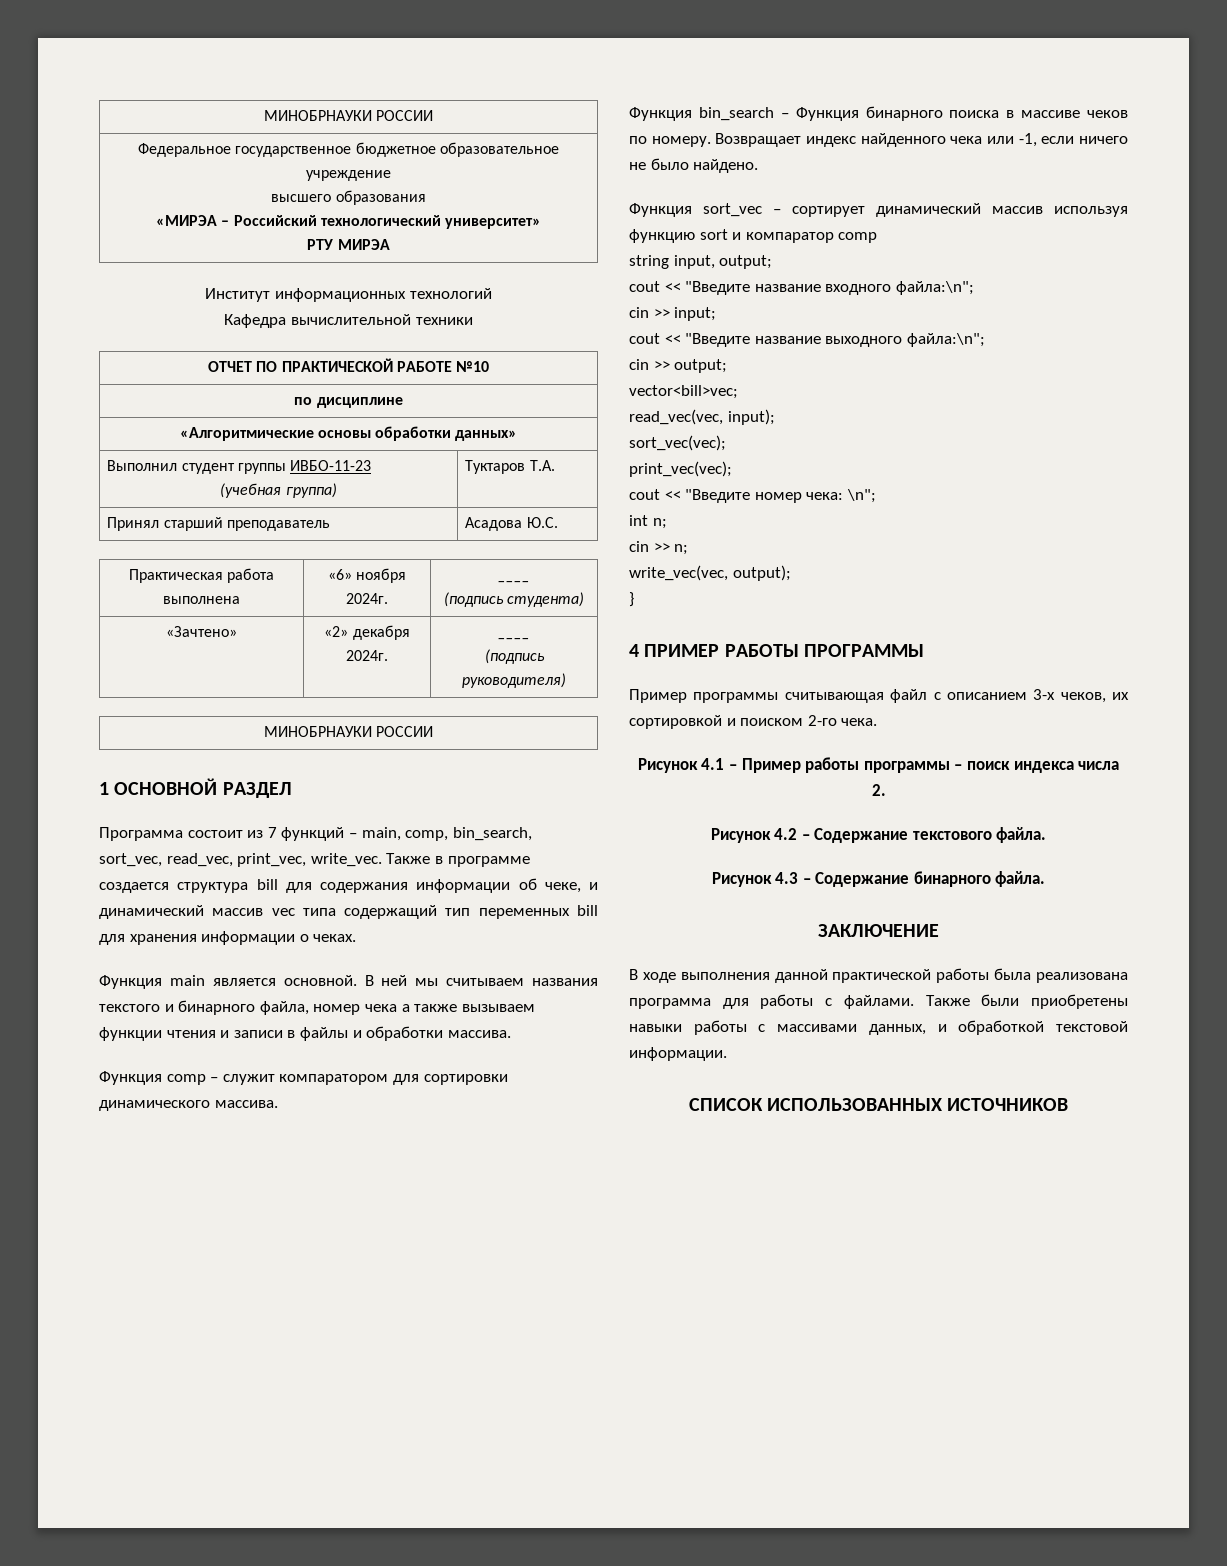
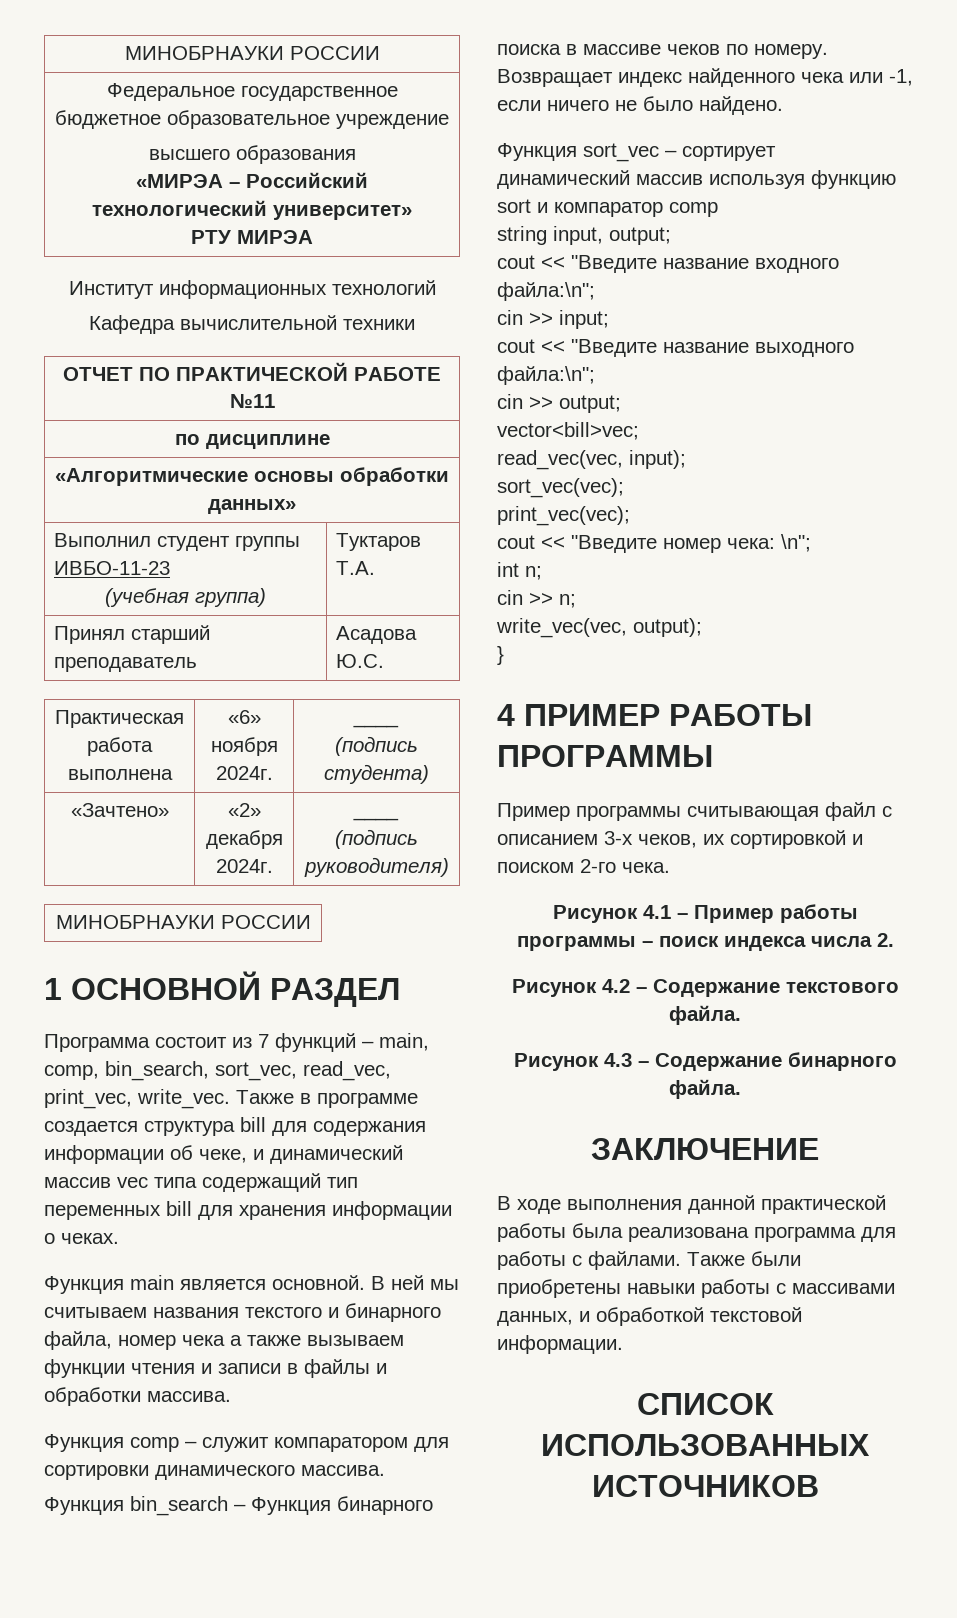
[455,361,489,372] №10 -> [229,394,275,408] №11

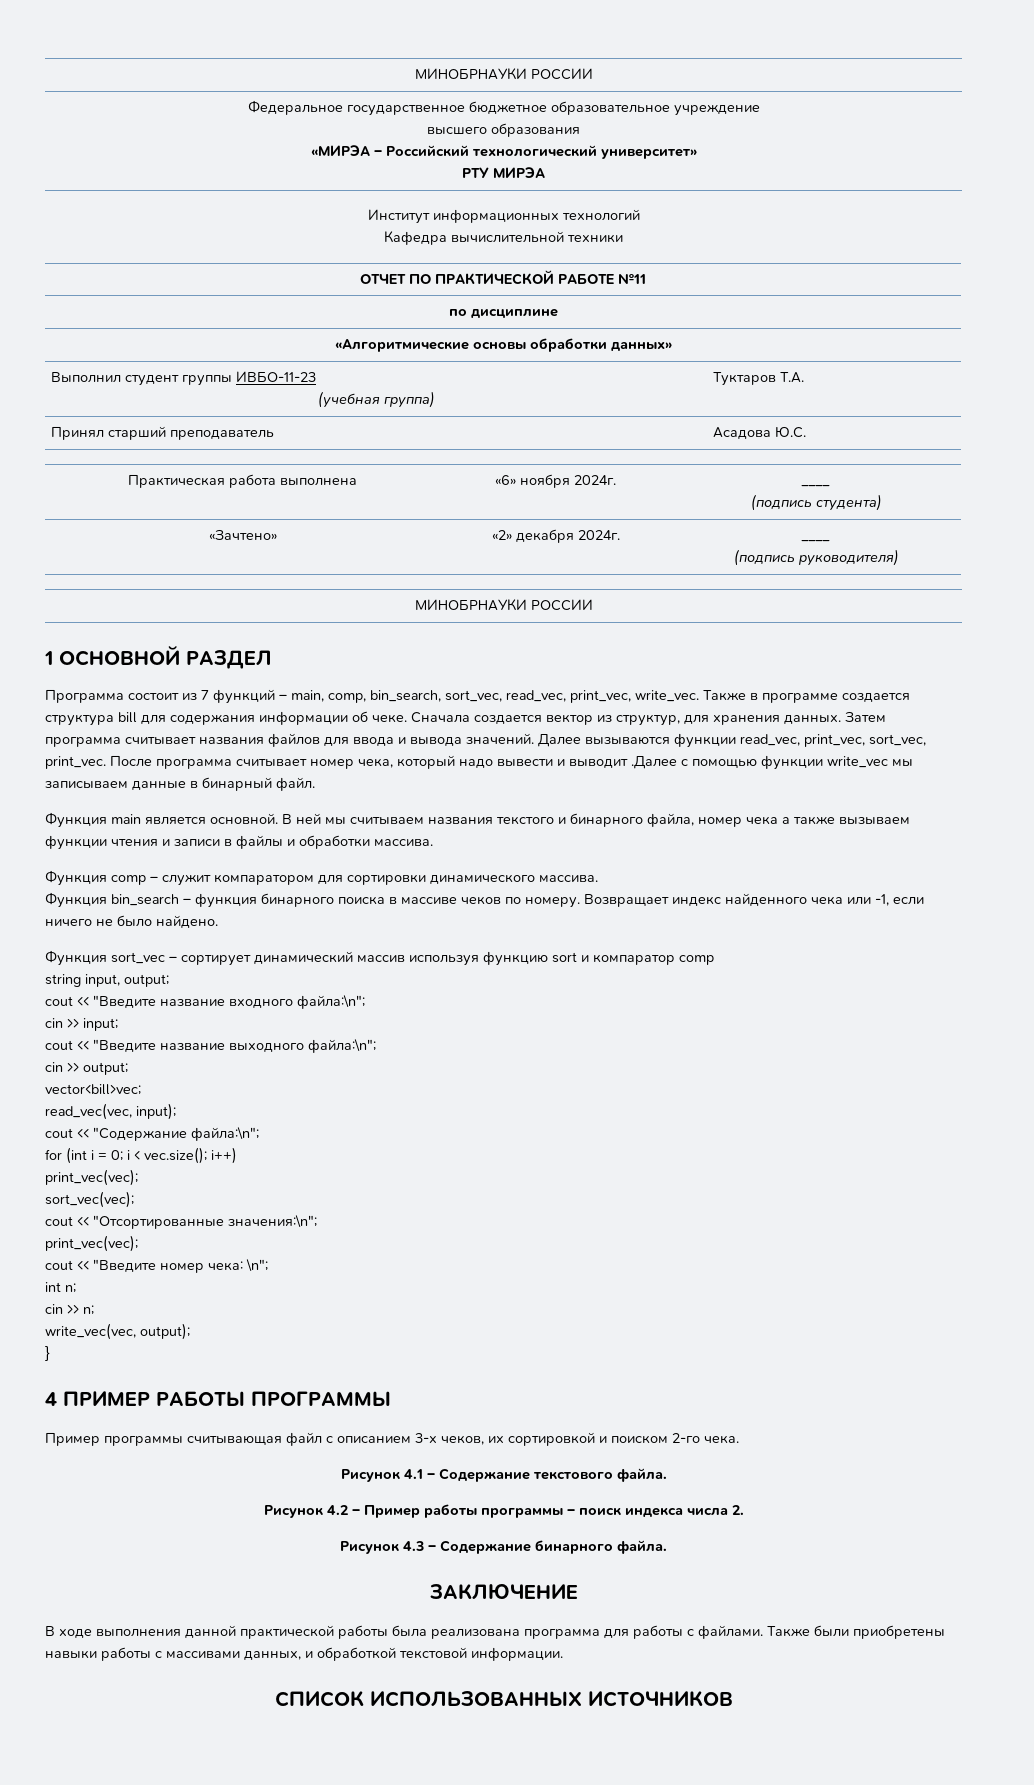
[199,1145,403,1164] [44,1173,358,1192] [44,1201,452,1220] [44,1233,119,1244] чеке, и динамический массив vec типа содержащий тип переменных bill для хранения информации о чеках. -> [372,711,886,726] [45,733,926,748] [45,755,913,770] [45,777,315,791] чеке. Сначала создается вектор из структур, для хранения данных. Затем программа считывает названия файлов для ввода и вывода значений. Далее вызываются функции read_vec, print_vec, sort_vec, print_vec. После программа считывает номер чека, который надо вывести и выводит .Далее с помощью функции write_vec мы записываем данные в бинарный файл.
[251,1497,331,1515] Функция -> [195,893,257,908] функция
[497,478,624,498] sort_vec(vec); -> [45,1127,259,1141] [45,1147,237,1164] [45,1169,138,1186] [45,1191,134,1208] [45,1215,317,1229] cout << "Содержание файла:\n"; // for (int i = 0; i < vec.size(); i++) // print_vec(vec); // sort_vec(vec); // cout << "Отсортированные значения:\n";
(688, 916) none -> [438,1468,667,1482] [263,1505,360,1518] Содержание текстового файла. // Рисунок 4.2 –
[511,979,899,997] [669,1005,741,1025] // Рисунок 4.2 – Содержание текстового файла. -> (744, 1510) none

